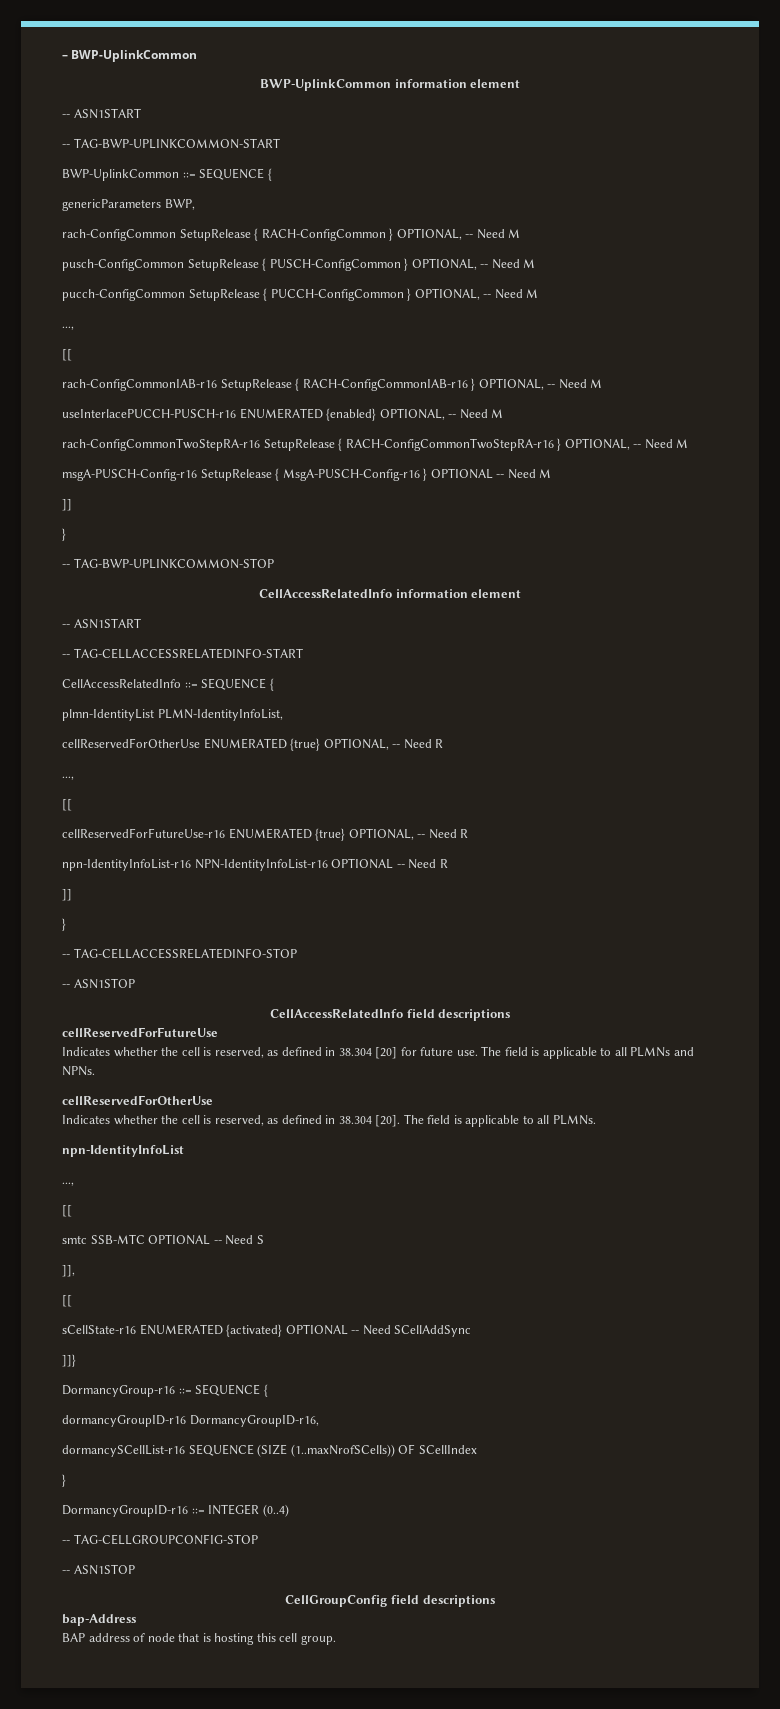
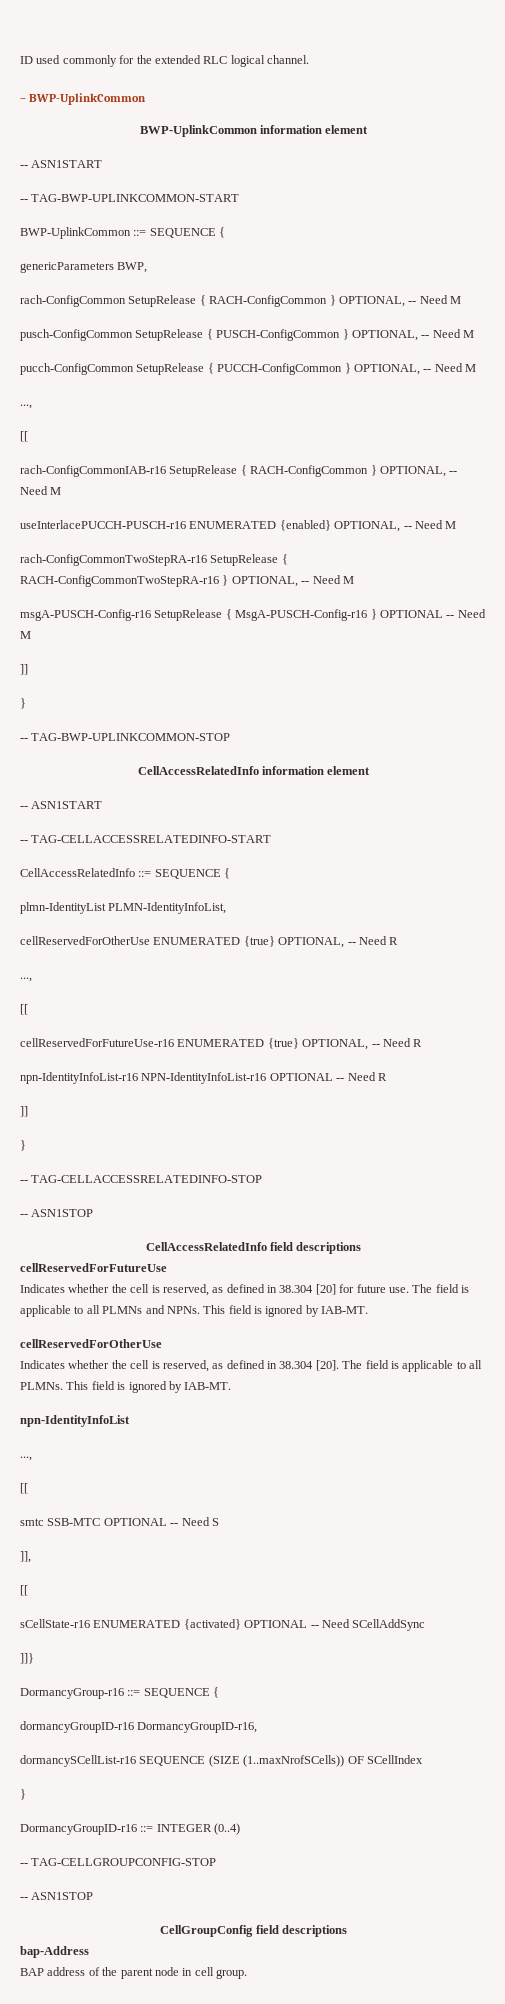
(62, 57) none -> [20,55,309,67] ID used commonly for the extended RLC logical channel. //
[302,379,468,391] RACH-ConfigCommonIAB-r16 -> [250,465,369,477] RACH-ConfigCommon
(95, 1071) none -> [203,1305,369,1317] This field is ignored by IAB-MT.
(596, 1120) none -> [66,1381,232,1393] This field is ignored by IAB-MT.
[147,1633,276,1645] node that is hosting this -> [102,1967,193,1979] the parent node in

